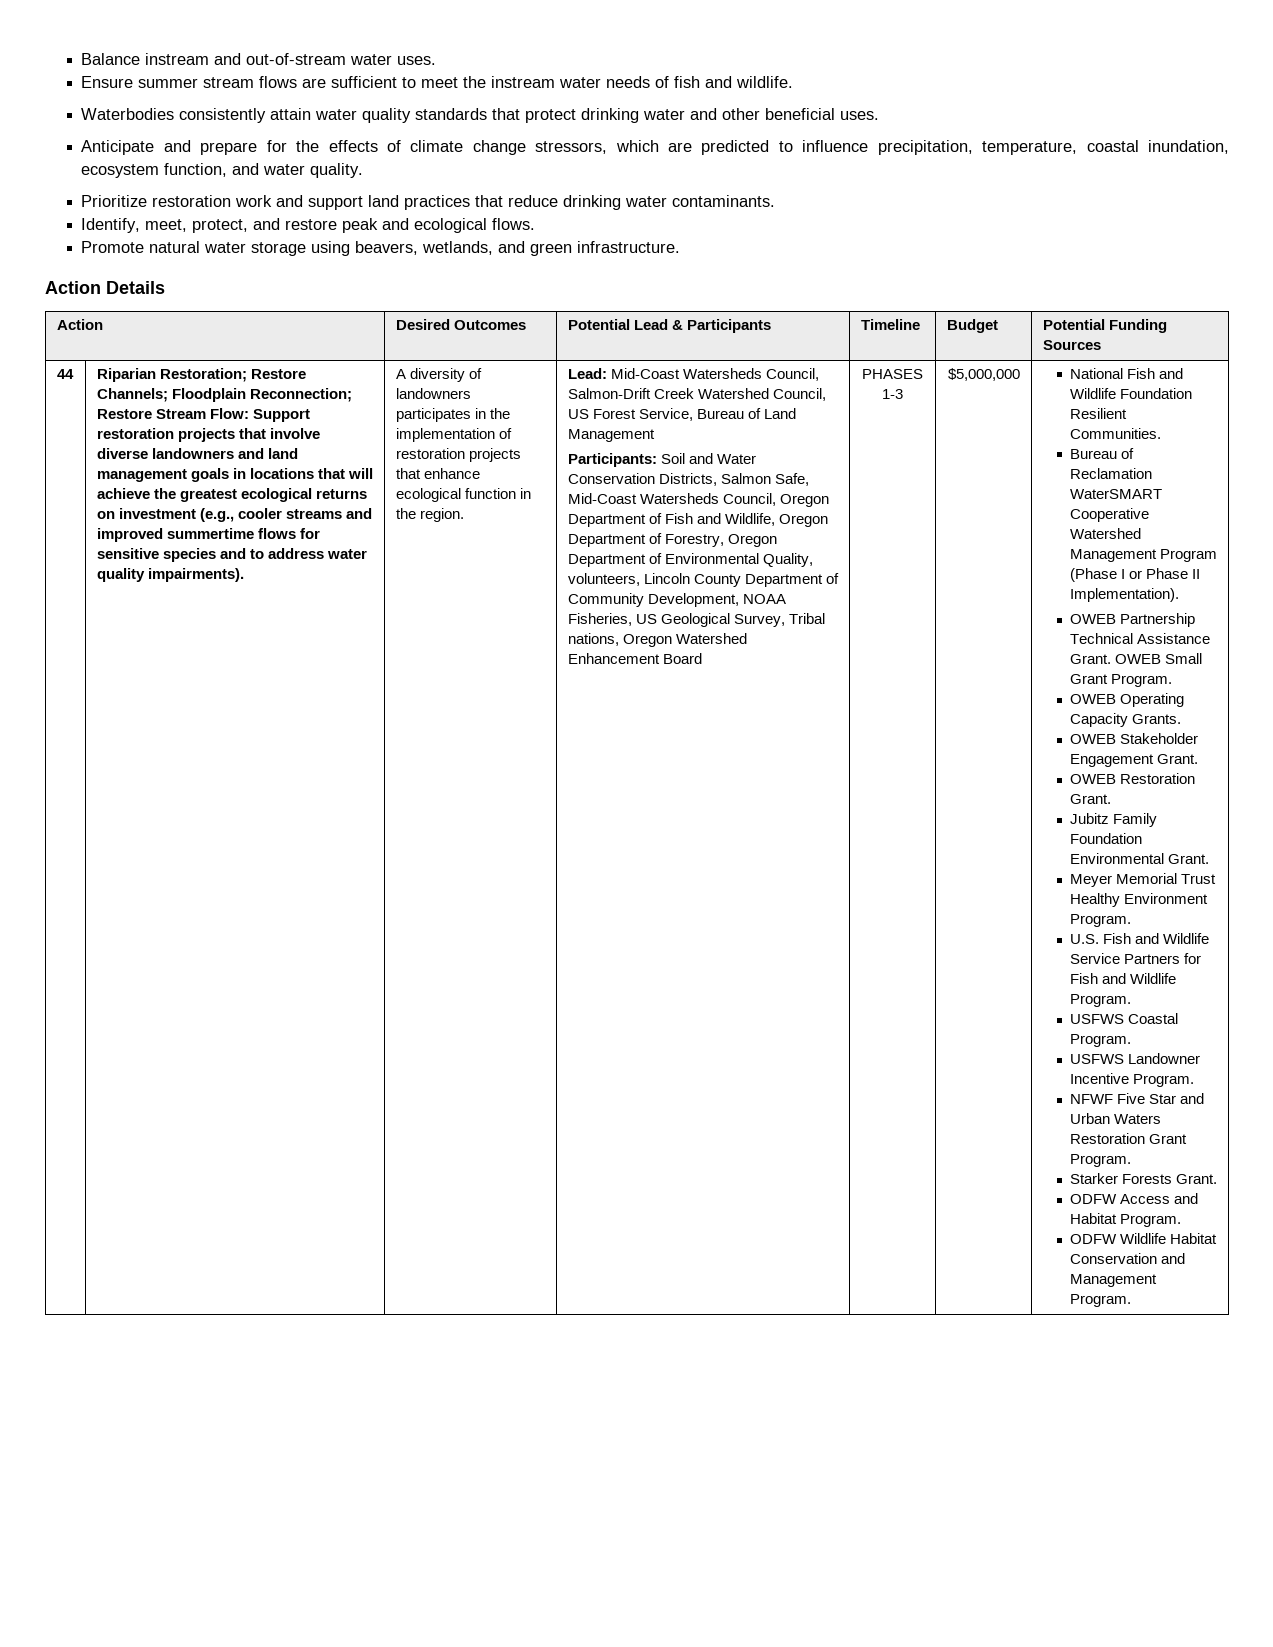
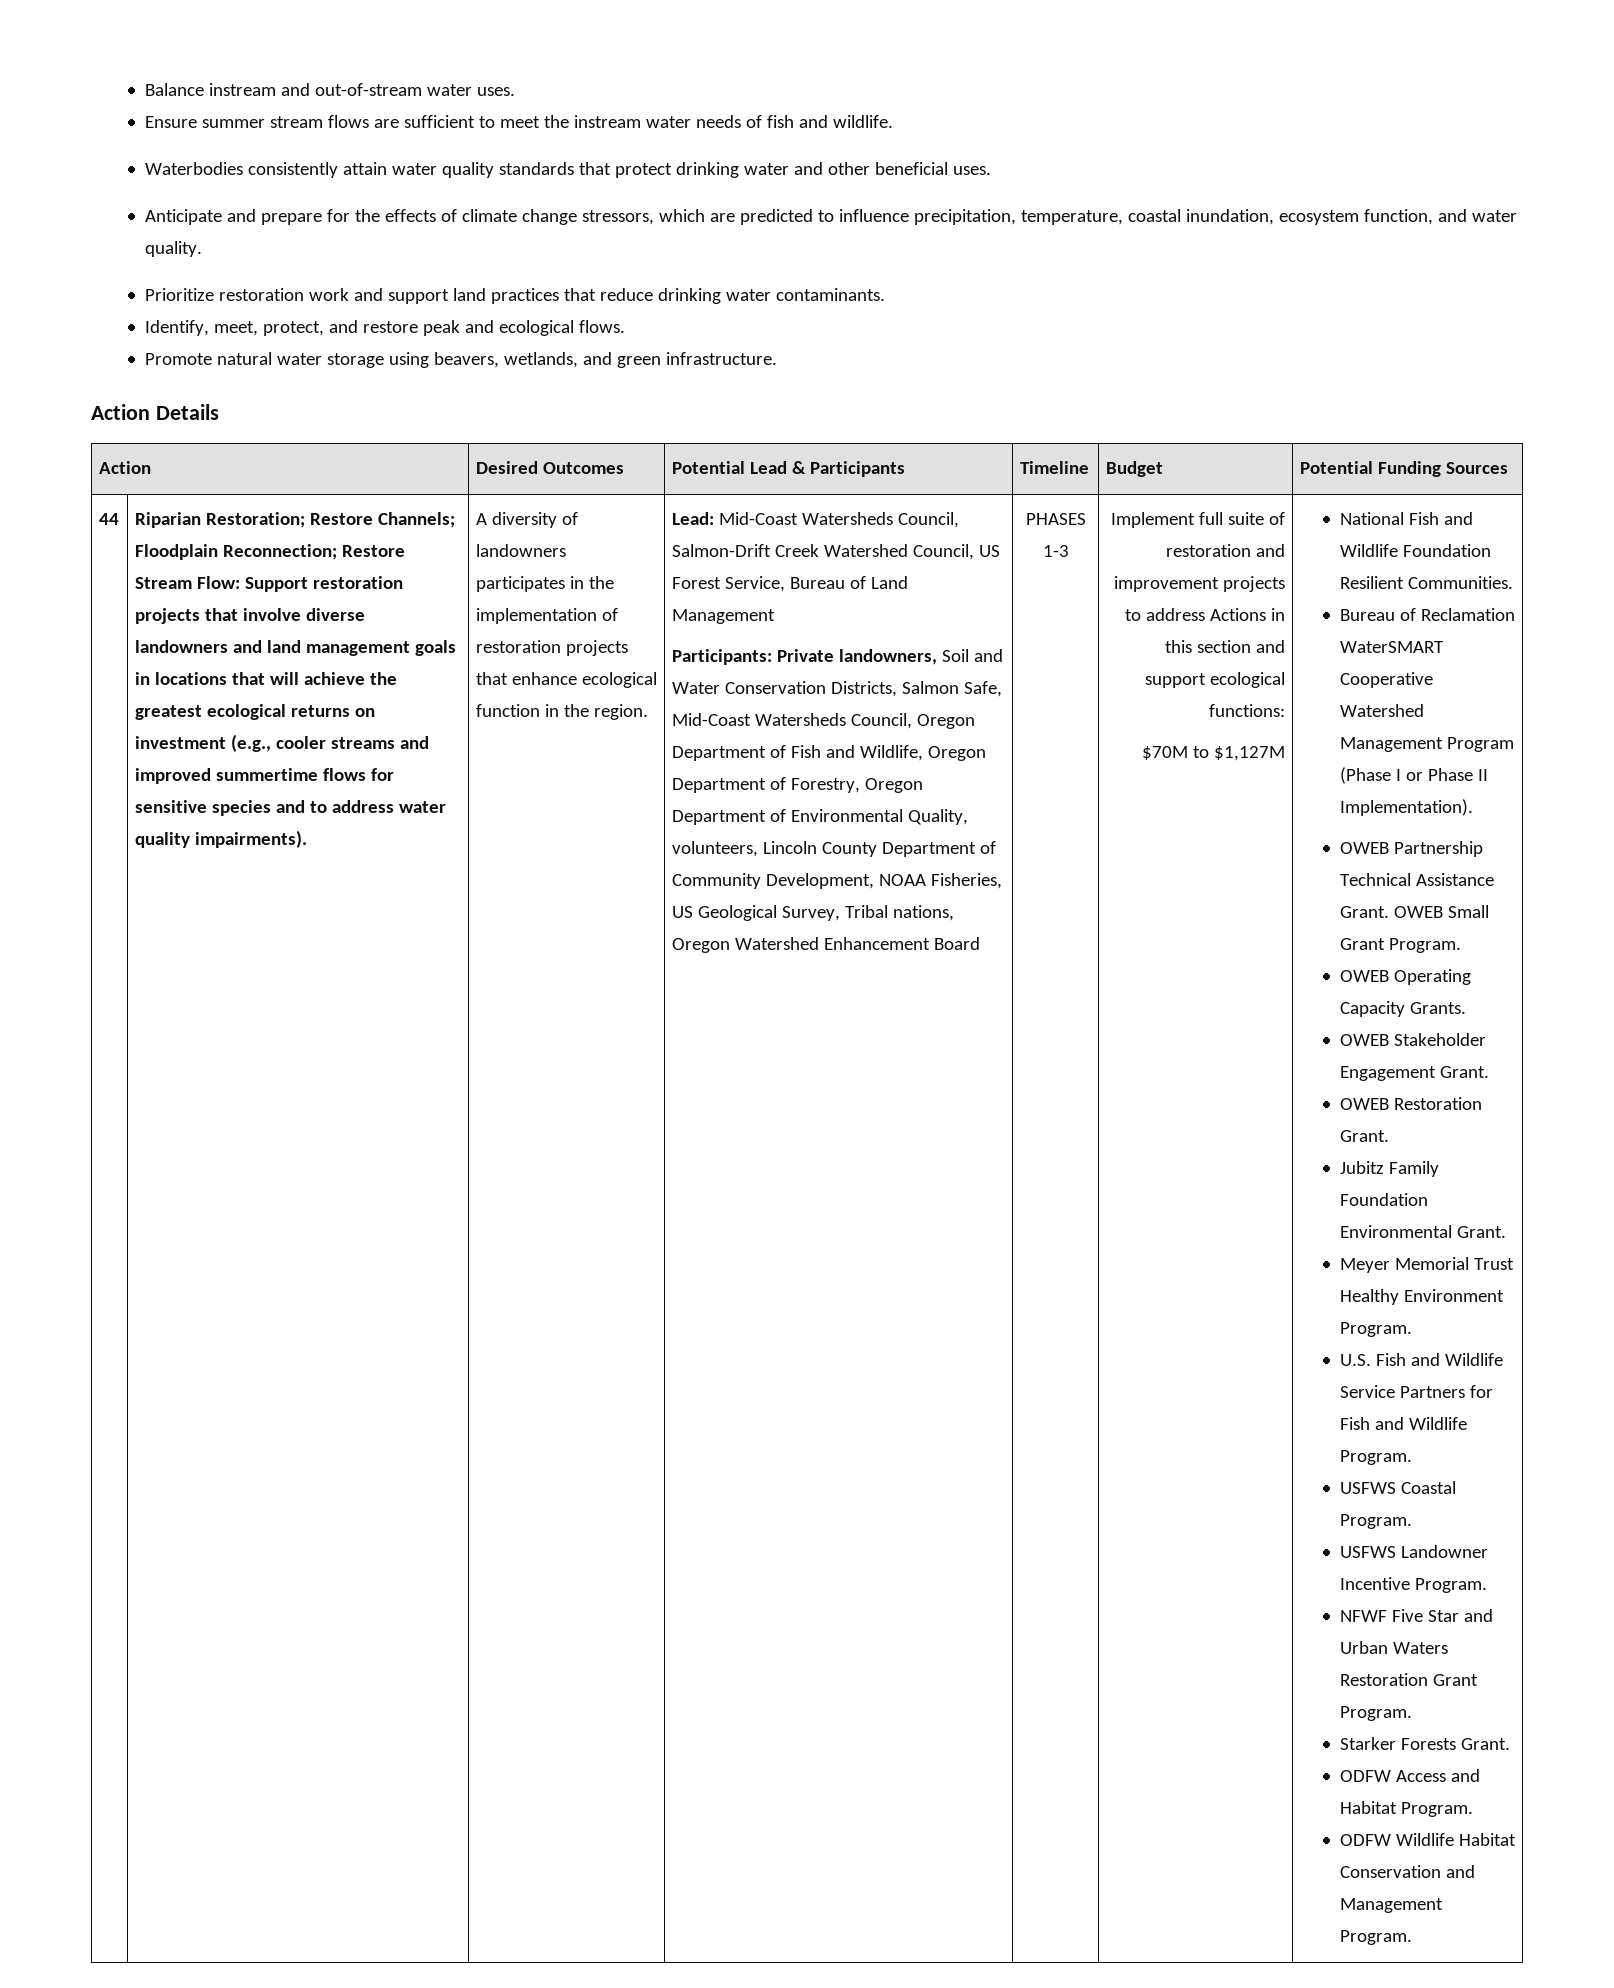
(657, 460) none -> [776,649,937,665] Private landowners,
[948,368,1021,381] $5,000,000 -> [1111,512,1286,528] [1166,544,1286,557] [1114,576,1286,592] [1125,608,1286,621] [1165,640,1286,653] [1145,672,1286,688] [1209,704,1286,717] [1142,746,1286,761] Implement full suite of restoration and improvement projects to address Actions in this section and support ecological functions: // $70M to $1,127M

